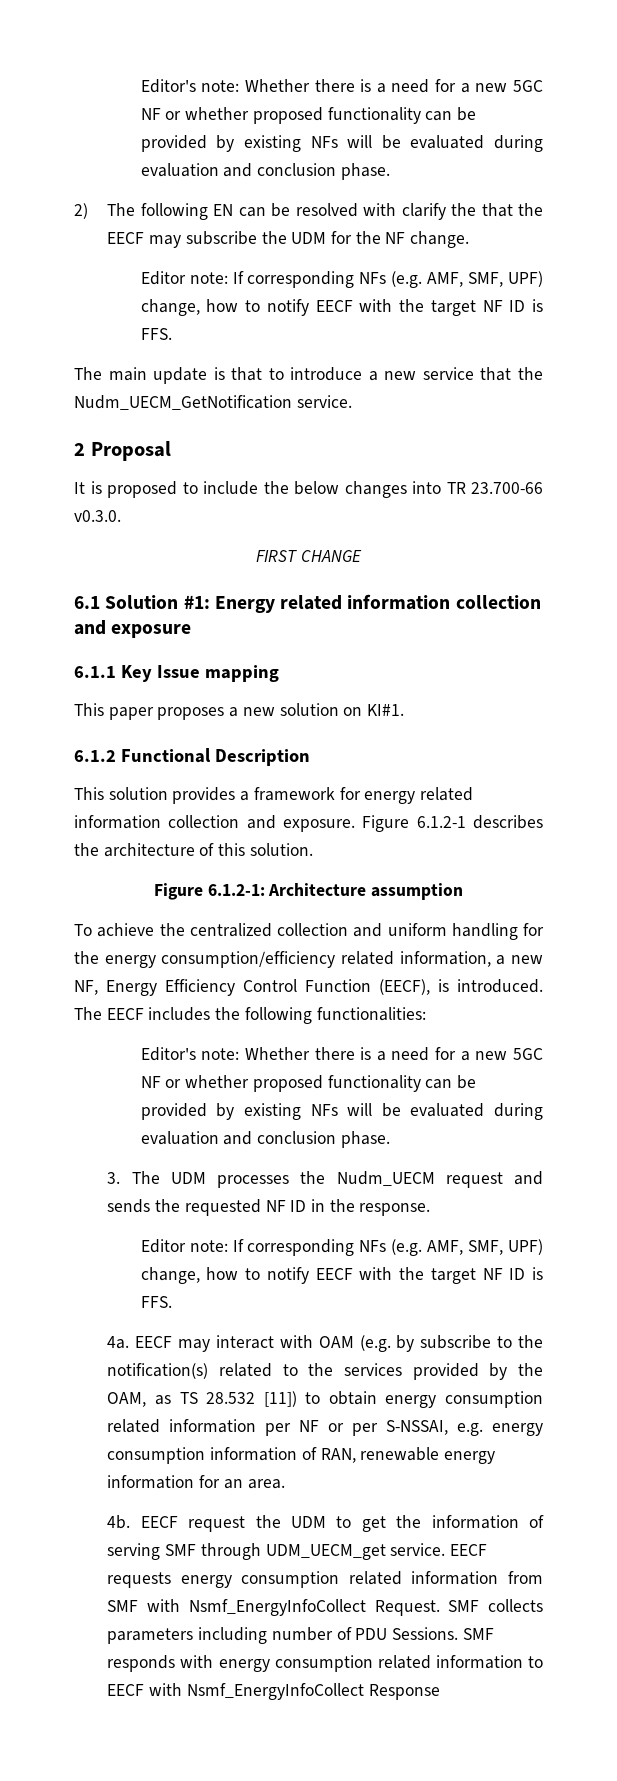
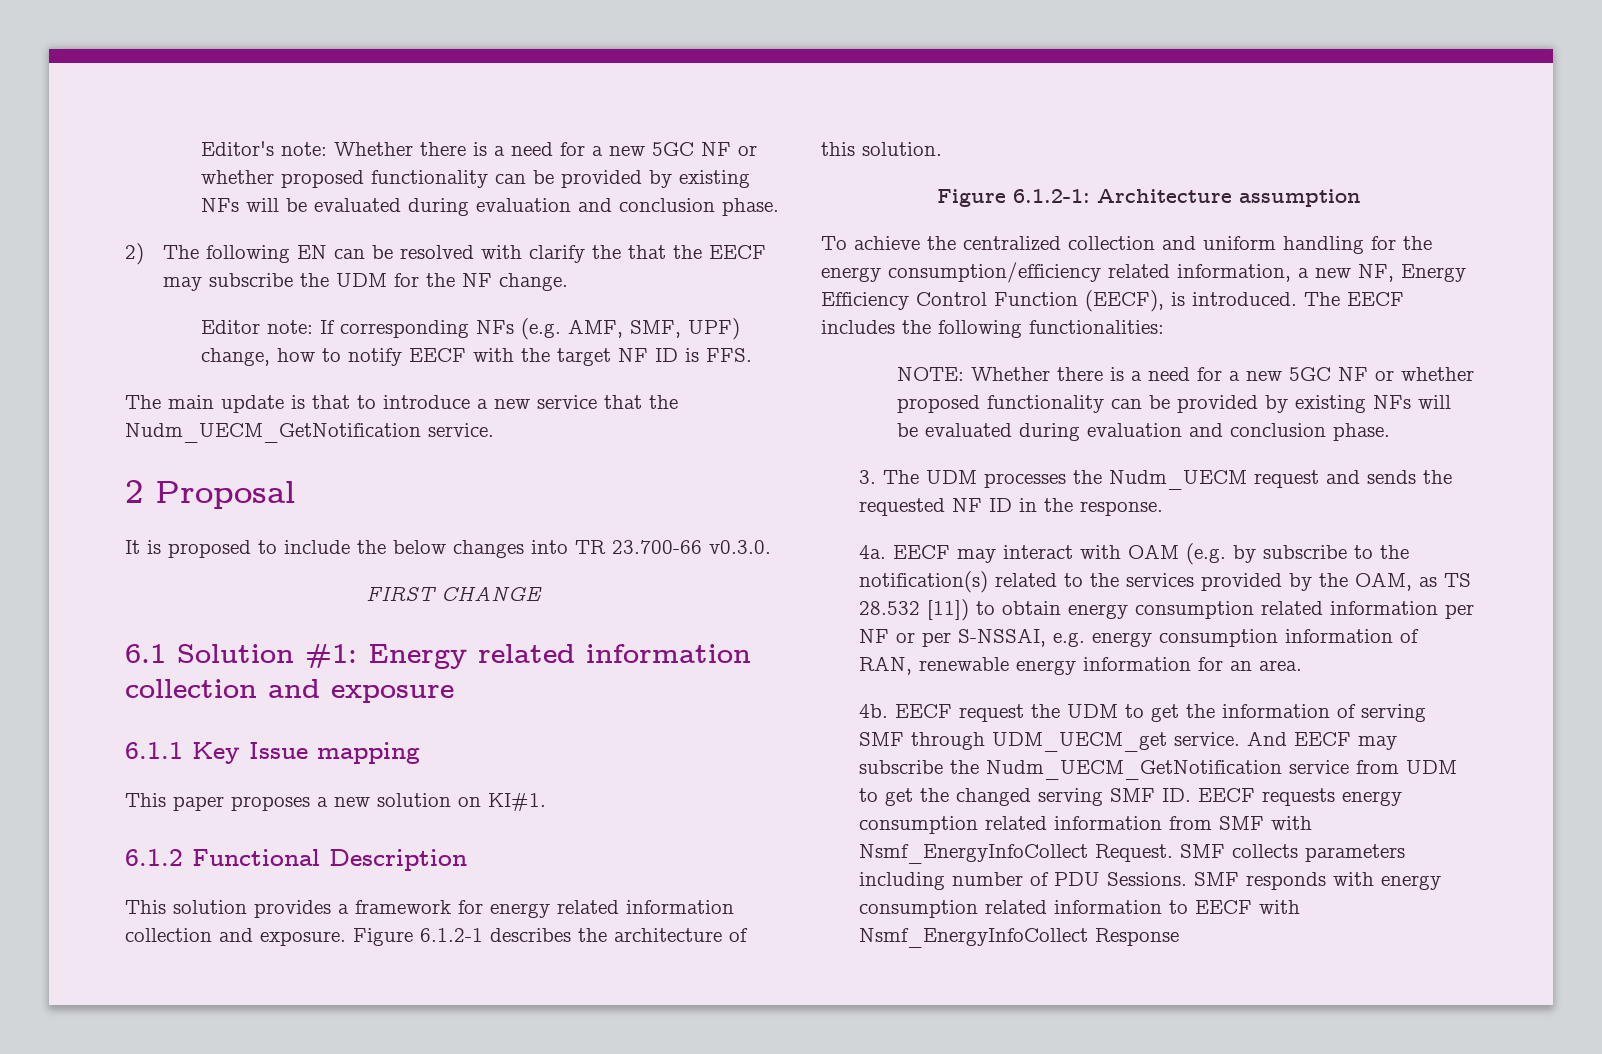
[140,1047,240,1061] Editor's note: -> [897,367,965,381] NOTE:
[140,1239,543,1256] [140,1267,544,1284] [140,1296,172,1308] // Editor note: If corresponding NFs (e.g. AMF, SMF, UPF) change, how to notify EECF with the target NF ID is FFS. -> (1164, 508) none
(446, 1549) none -> [1247,731,1398,750] [859,760,1458,780] [859,788,1192,806] And EECF may subscribe the Nudm_UECM_GetNotification service from UDM to get the changed serving SMF ID.

